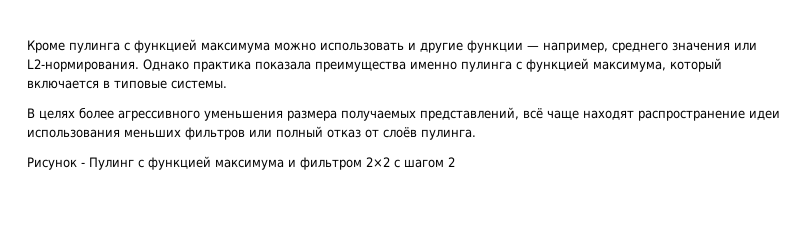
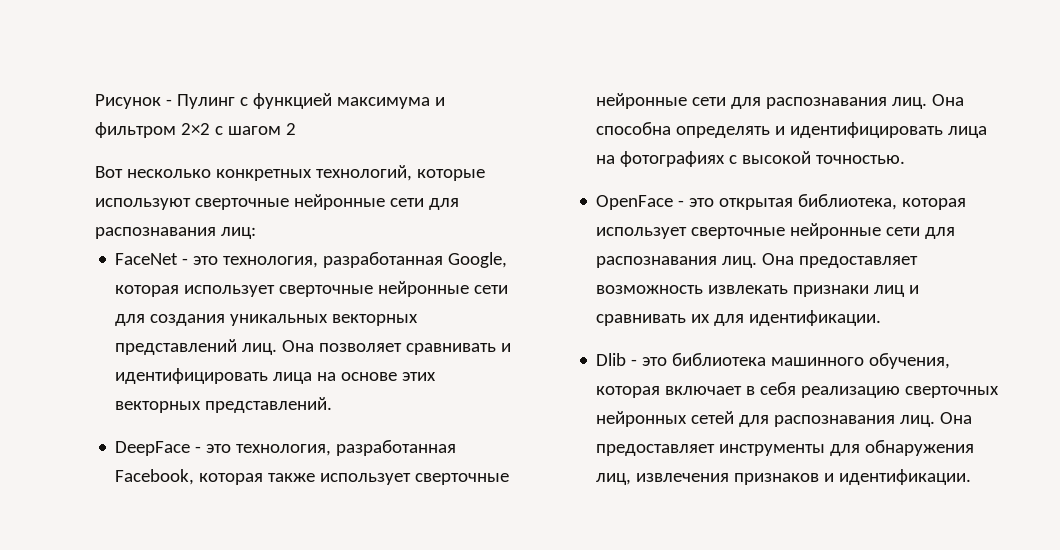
[27,39,757,53] [27,58,722,72] [27,80,227,89] [27,107,780,121] [27,126,476,140] Кроме пулинга с функцией максимума можно использовать и другие функции — например, среднего значения или L2-нормирования. Однако практика показала преимущества именно пулинга с функцией максимума, который включается в типовые системы. // В целях более агрессивного уменьшения размера получаемых представлений, всё чаще находят распространение идеи использования меньших фильтров или полный отказ от слоёв пулинга. // -> (95, 101) none
(455, 162) none -> [95,165,485,181] [95,194,459,210] [95,227,256,239] [115,252,508,268] [115,281,509,297] [115,314,419,326] [115,339,512,355] [115,368,437,384] [115,397,333,413] [115,440,457,456] [115,469,510,485] [596,93,965,109] [596,122,988,138] [596,151,906,167] [596,194,967,210] [596,223,956,239] [596,253,919,268] [596,285,920,297] [596,310,882,326] [596,353,951,369] [596,382,1000,398] [596,411,973,427] [596,440,975,456] [596,469,972,485] // Вот несколько конкретных технологий, которые используют сверточные нейронные сети для распознавания лиц: // FaceNet - это технология, разработанная Google, которая использует сверточные нейронные сети для создания уникальных векторных представлений лиц. Она позволяет сравнивать и идентифицировать лица на основе этих векторных представлений. // DeepFace - это технология, разработанная Facebook, которая также использует сверточные нейронные сети для распознавания лиц. Она способна определять и идентифицировать лица на фотографиях с высокой точностью. // OpenFace - это открытая библиотека, которая использует сверточные нейронные сети для распознавания лиц. Она предоставляет возможность извлекать признаки лиц и сравнивать их для идентификации. // Dlib - это библиотека машинного обучения, которая включает в себя реализацию сверточных нейронных сетей для распознавания лиц. Она предоставляет инструменты для обнаружения лиц, извлечения признаков и идентификации.

